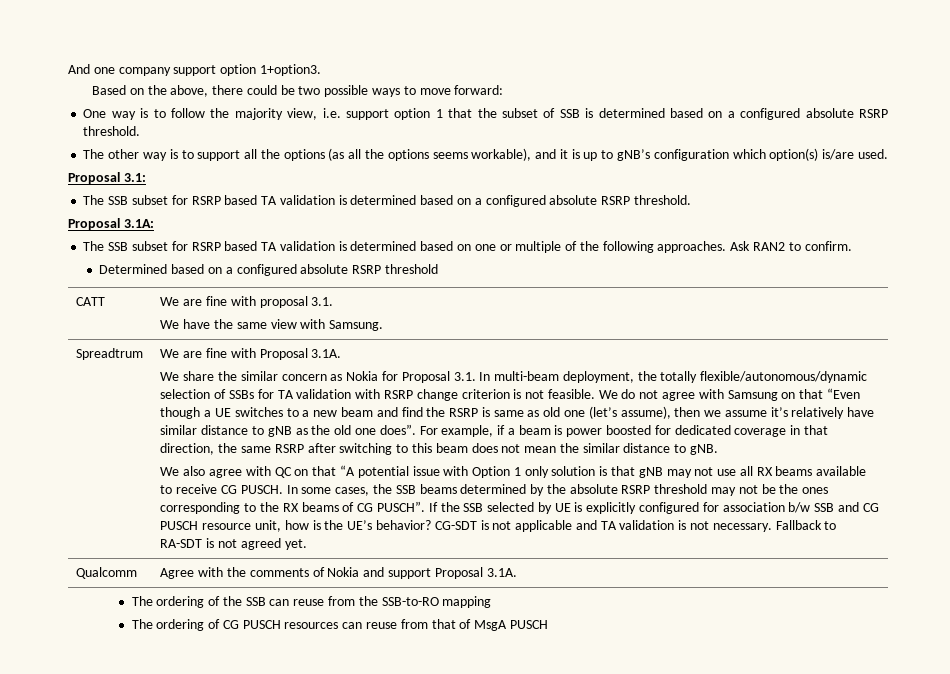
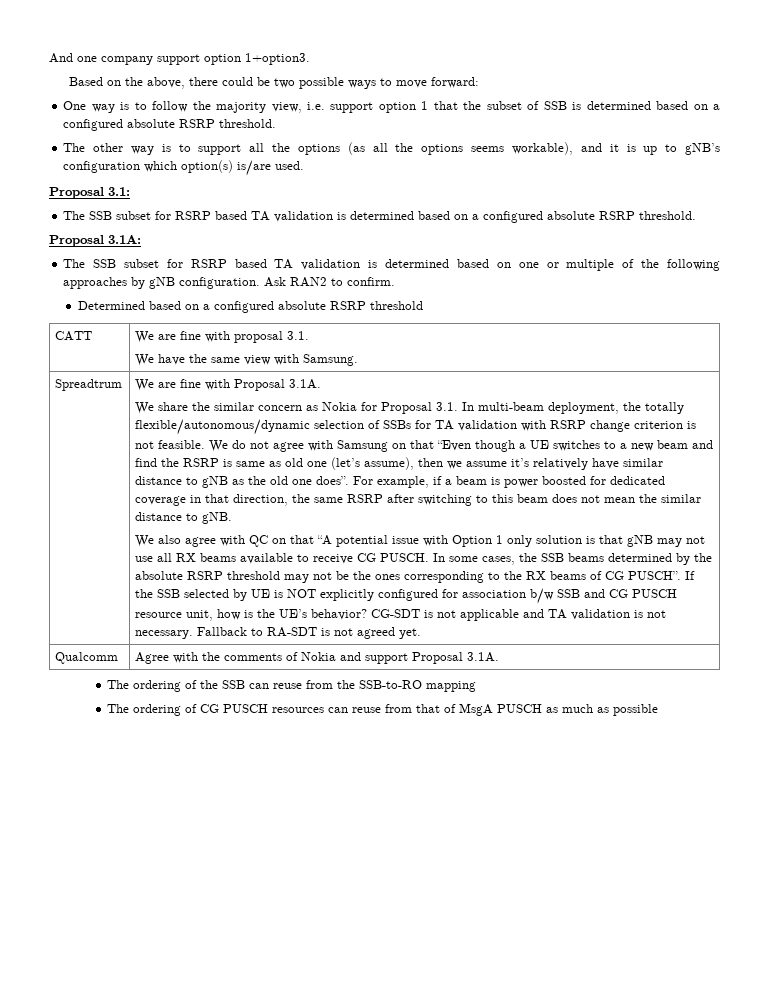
[657,241,727,253] approaches. -> [63,277,261,289] approaches by gNB configuration.
(583, 507) none -> [287,589,317,598] NOT
(548, 624) none -> [546,704,659,716] as much as possible

